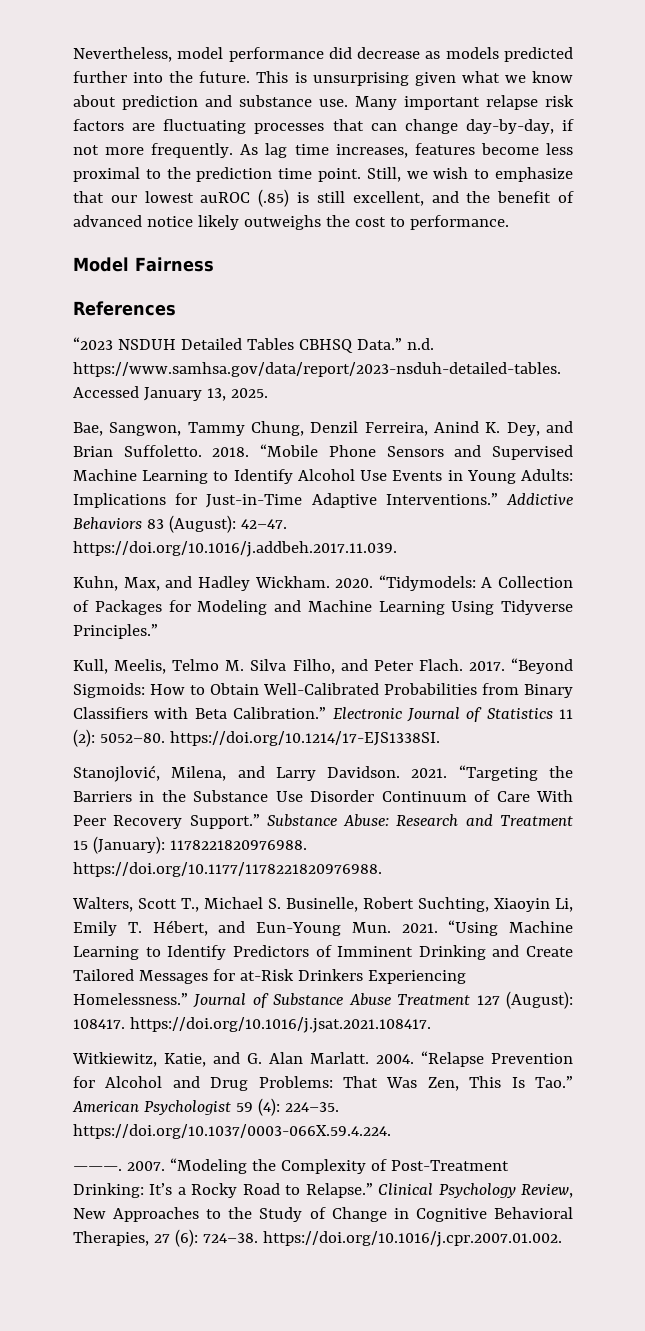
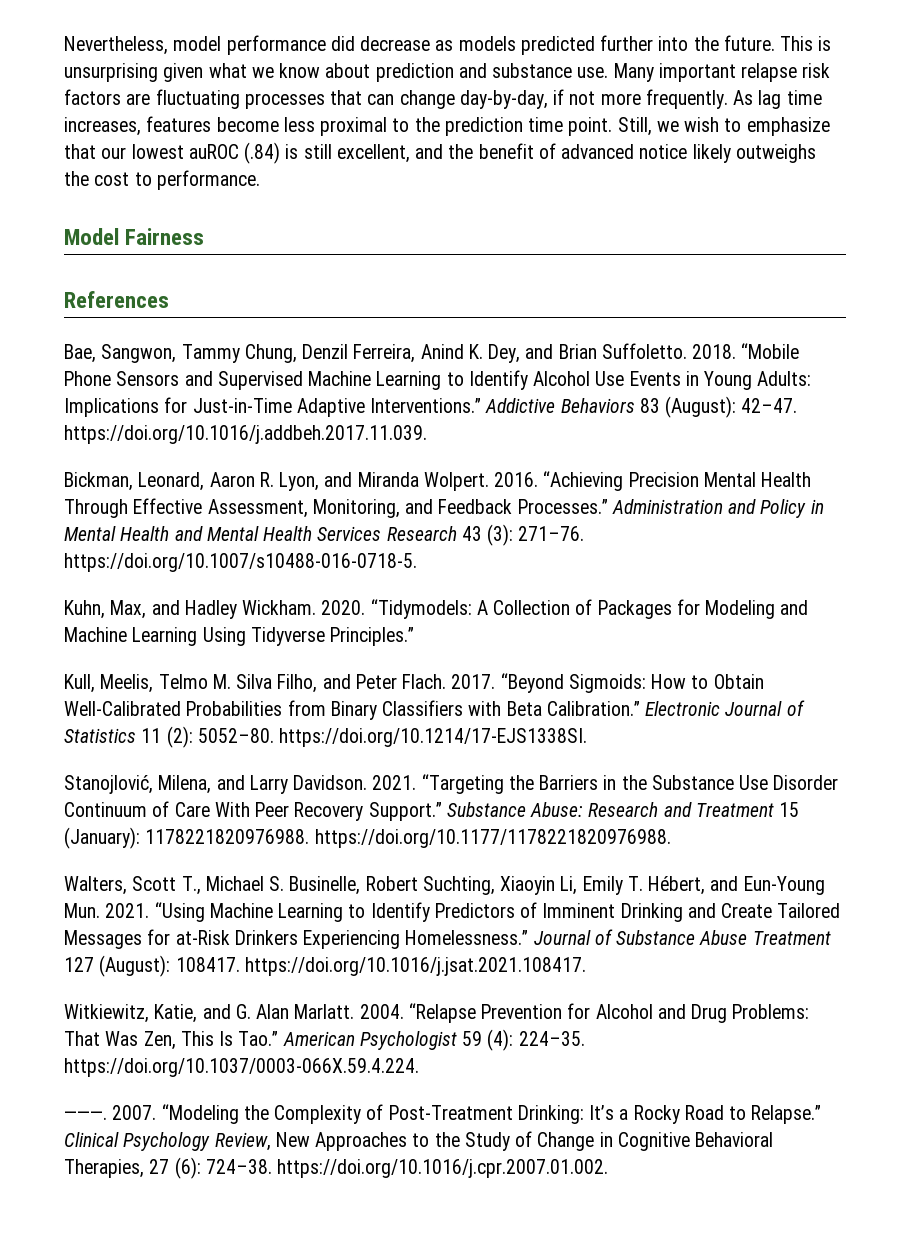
[258,189,290,207] (.85) -> [244,142,281,164] (.84)
[73,337,434,353] [73,362,561,377] [73,386,268,401] // “2023 NSDUH Detailed Tables CBHSQ Data.” n.d. https://www.samhsa.gov/data/report/2023-nsduh-detailed-tables. Accessed January 13, 2025. -> (169, 299) none
(397, 549) none -> [64,471,812,491] [64,498,824,518] [64,524,585,546] [64,553,417,572] // Bickman, Leonard, Aaron R. Lyon, and Miranda Wolpert. 2016. “Achieving Precision Mental Health Through Effective Assessment, Monitoring, and Feedback Processes.” Administration and Policy in Mental Health and Mental Health Services Research 43 (3): 271–76. https://doi.org/10.1007/s10488-016-0718-5.

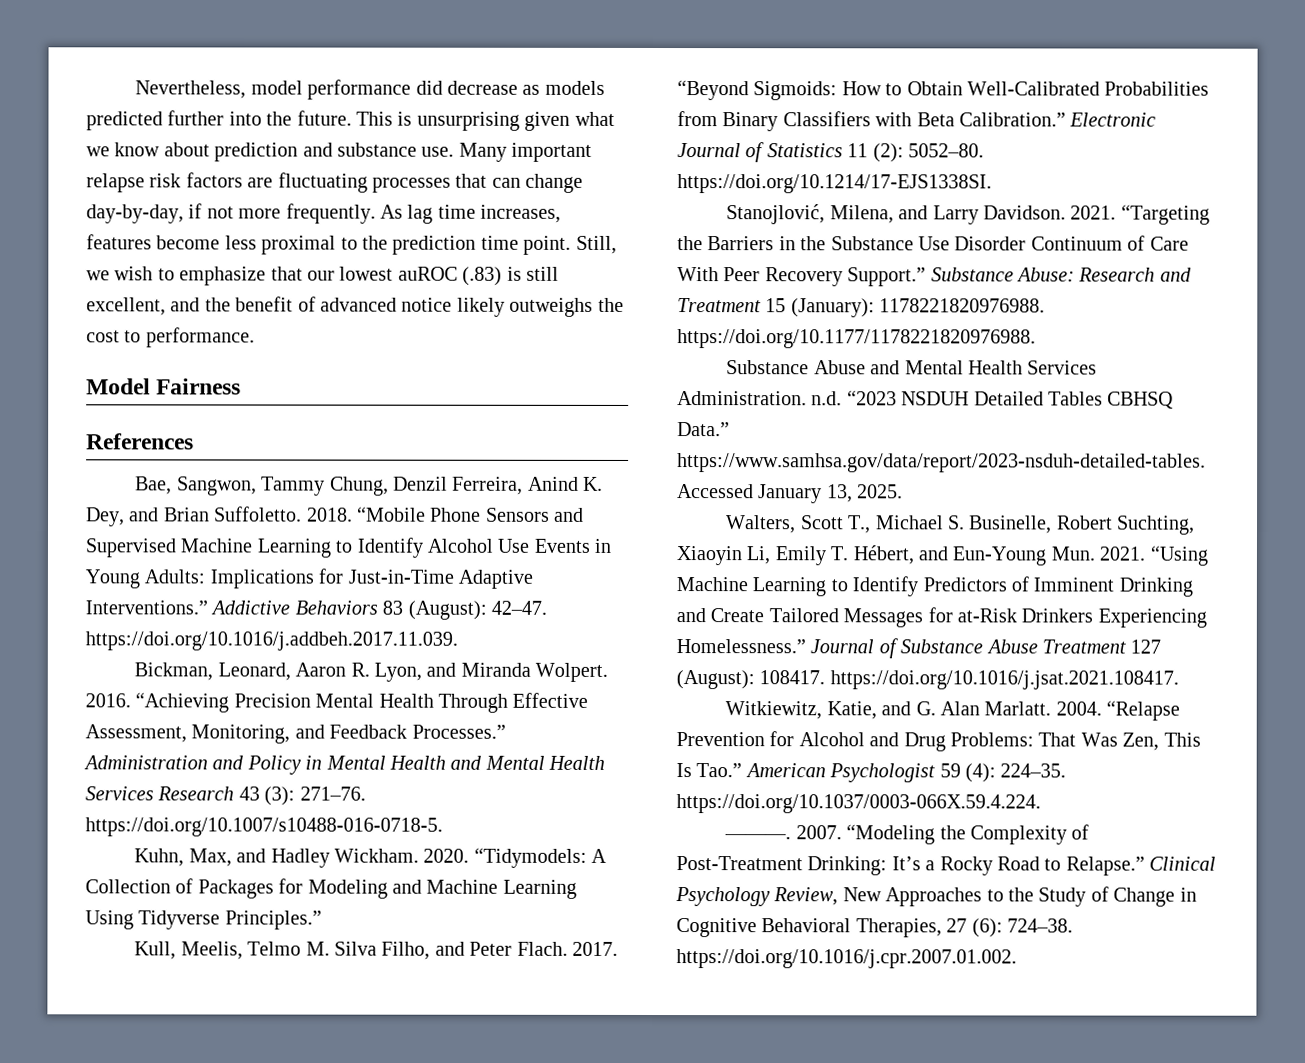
[244,142,281,164] (.84) -> [462,266,503,286] (.83)
(671, 838) none -> [726,360,1098,375] [677,390,1175,409] [677,422,730,437] [677,453,1206,473] [677,484,904,504] // Substance Abuse and Mental Health Services Administration. n.d. “2023 NSDUH Detailed Tables CBHSQ Data.” https://www.samhsa.gov/data/report/2023-nsduh-detailed-tables. Accessed January 13, 2025.

